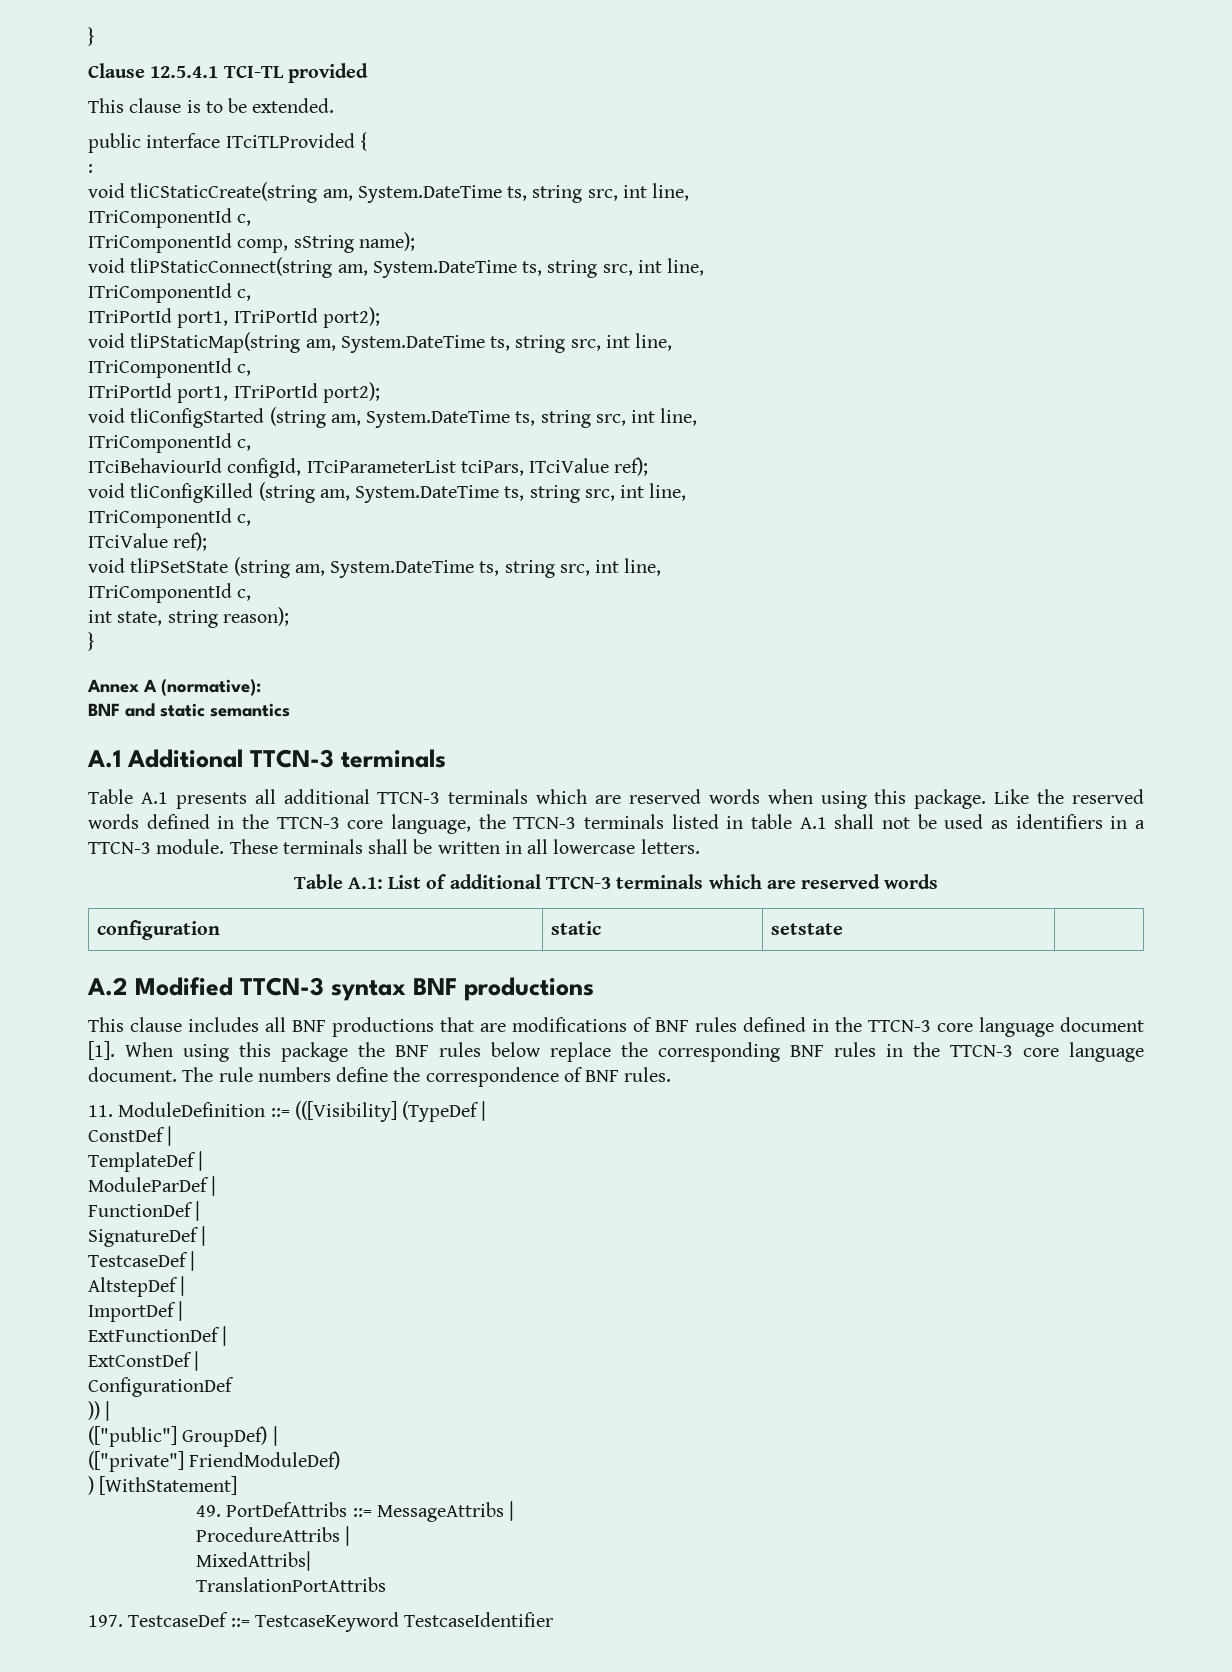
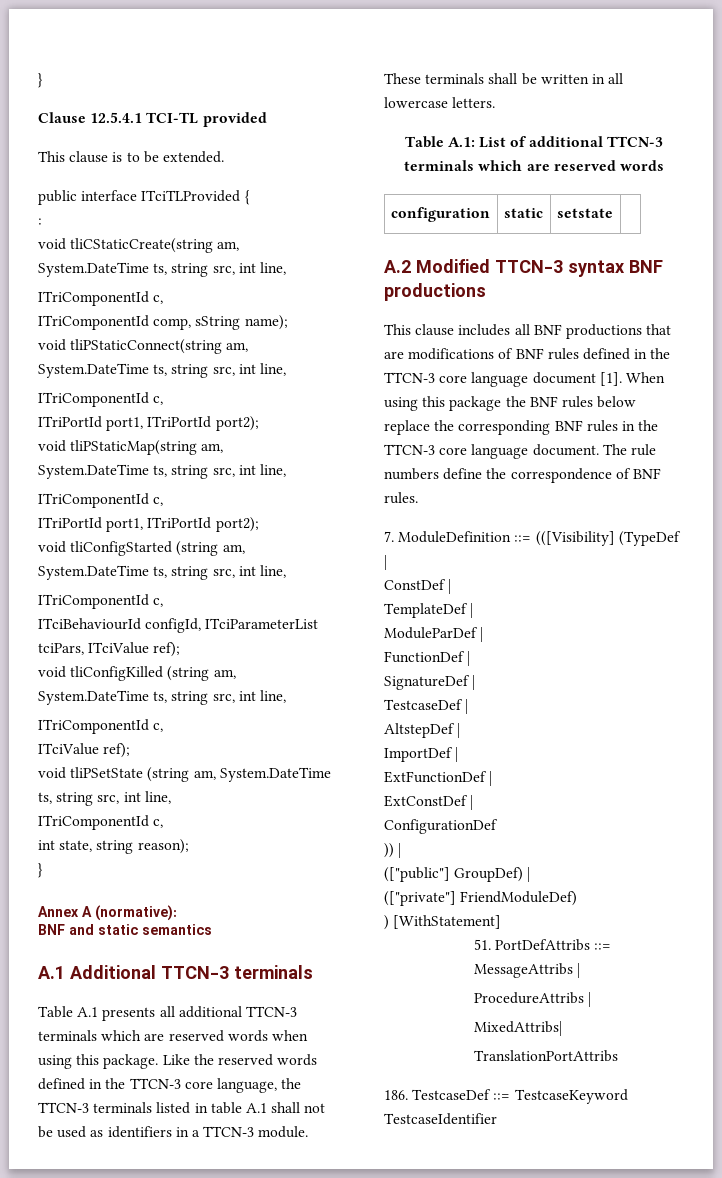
[88,1105,113,1117] 11. -> [384,531,394,542] 7.
[196,1505,222,1517] 49. -> [474,939,491,950] 51.
[88,1615,123,1627] 197. -> [384,1090,408,1100] 186.

